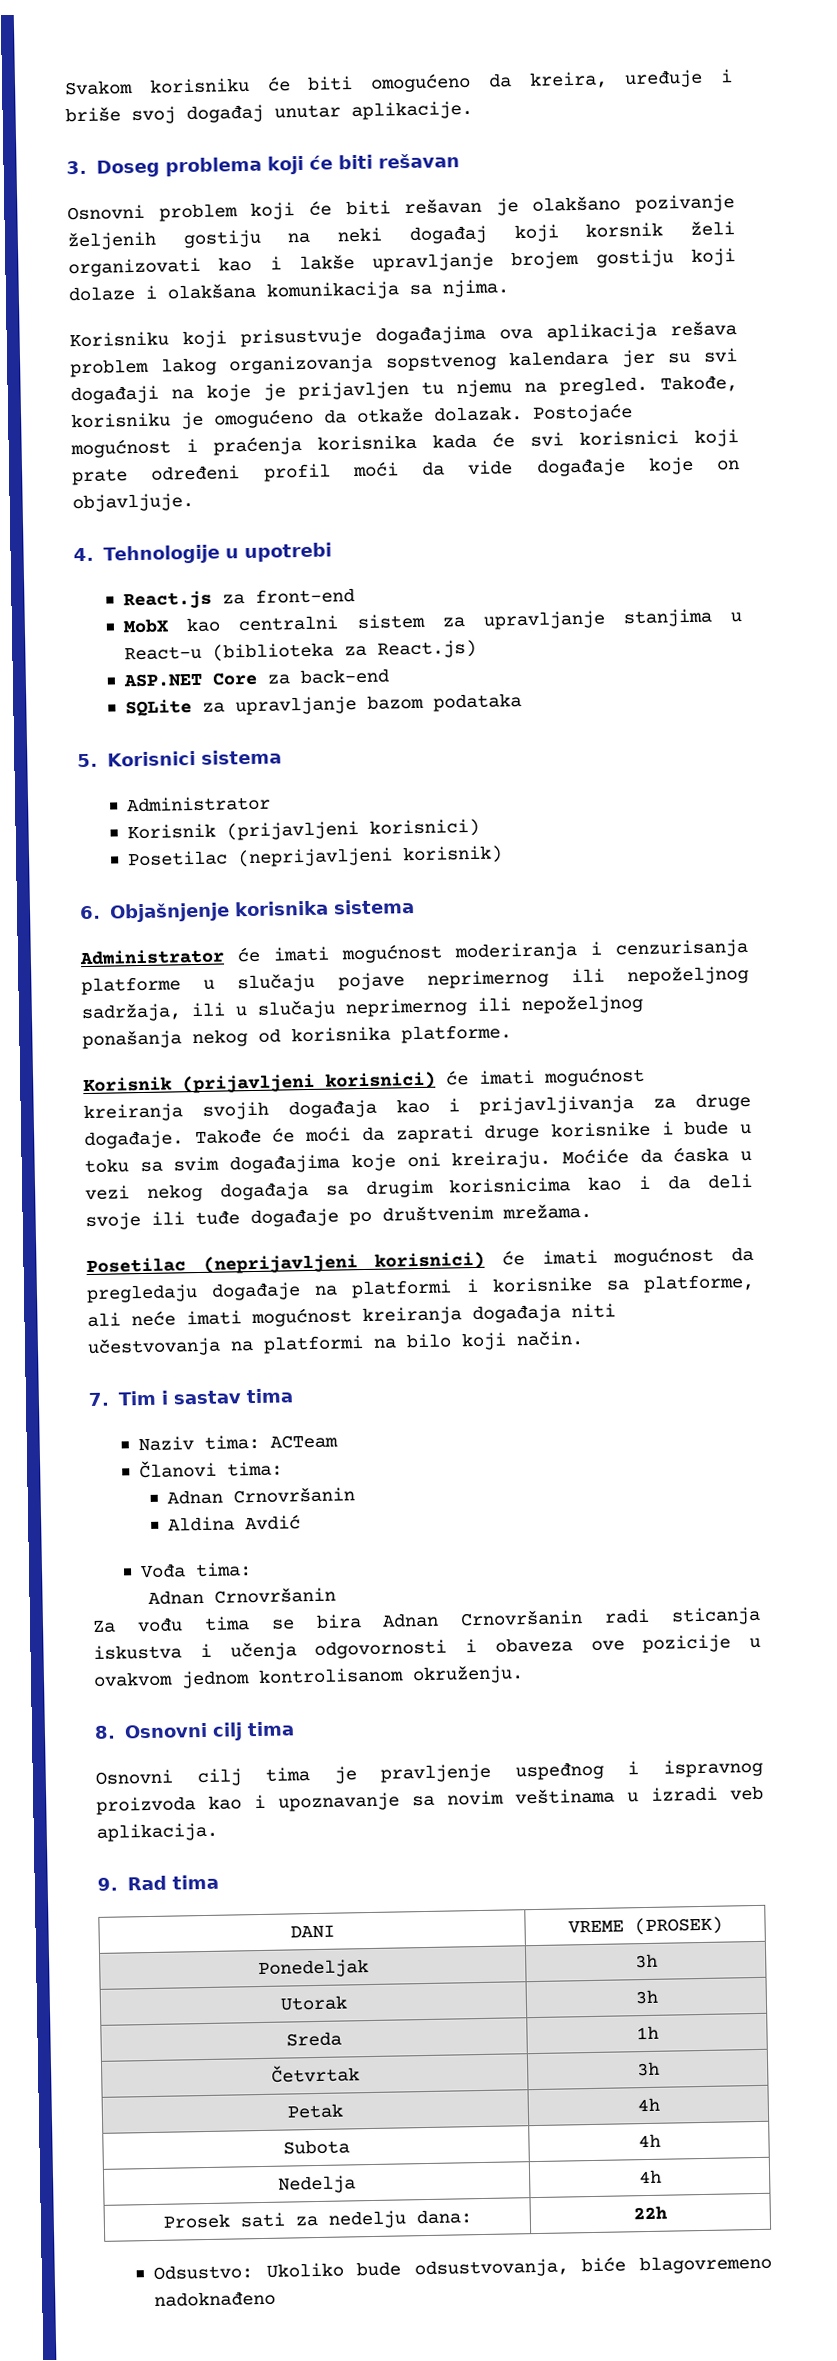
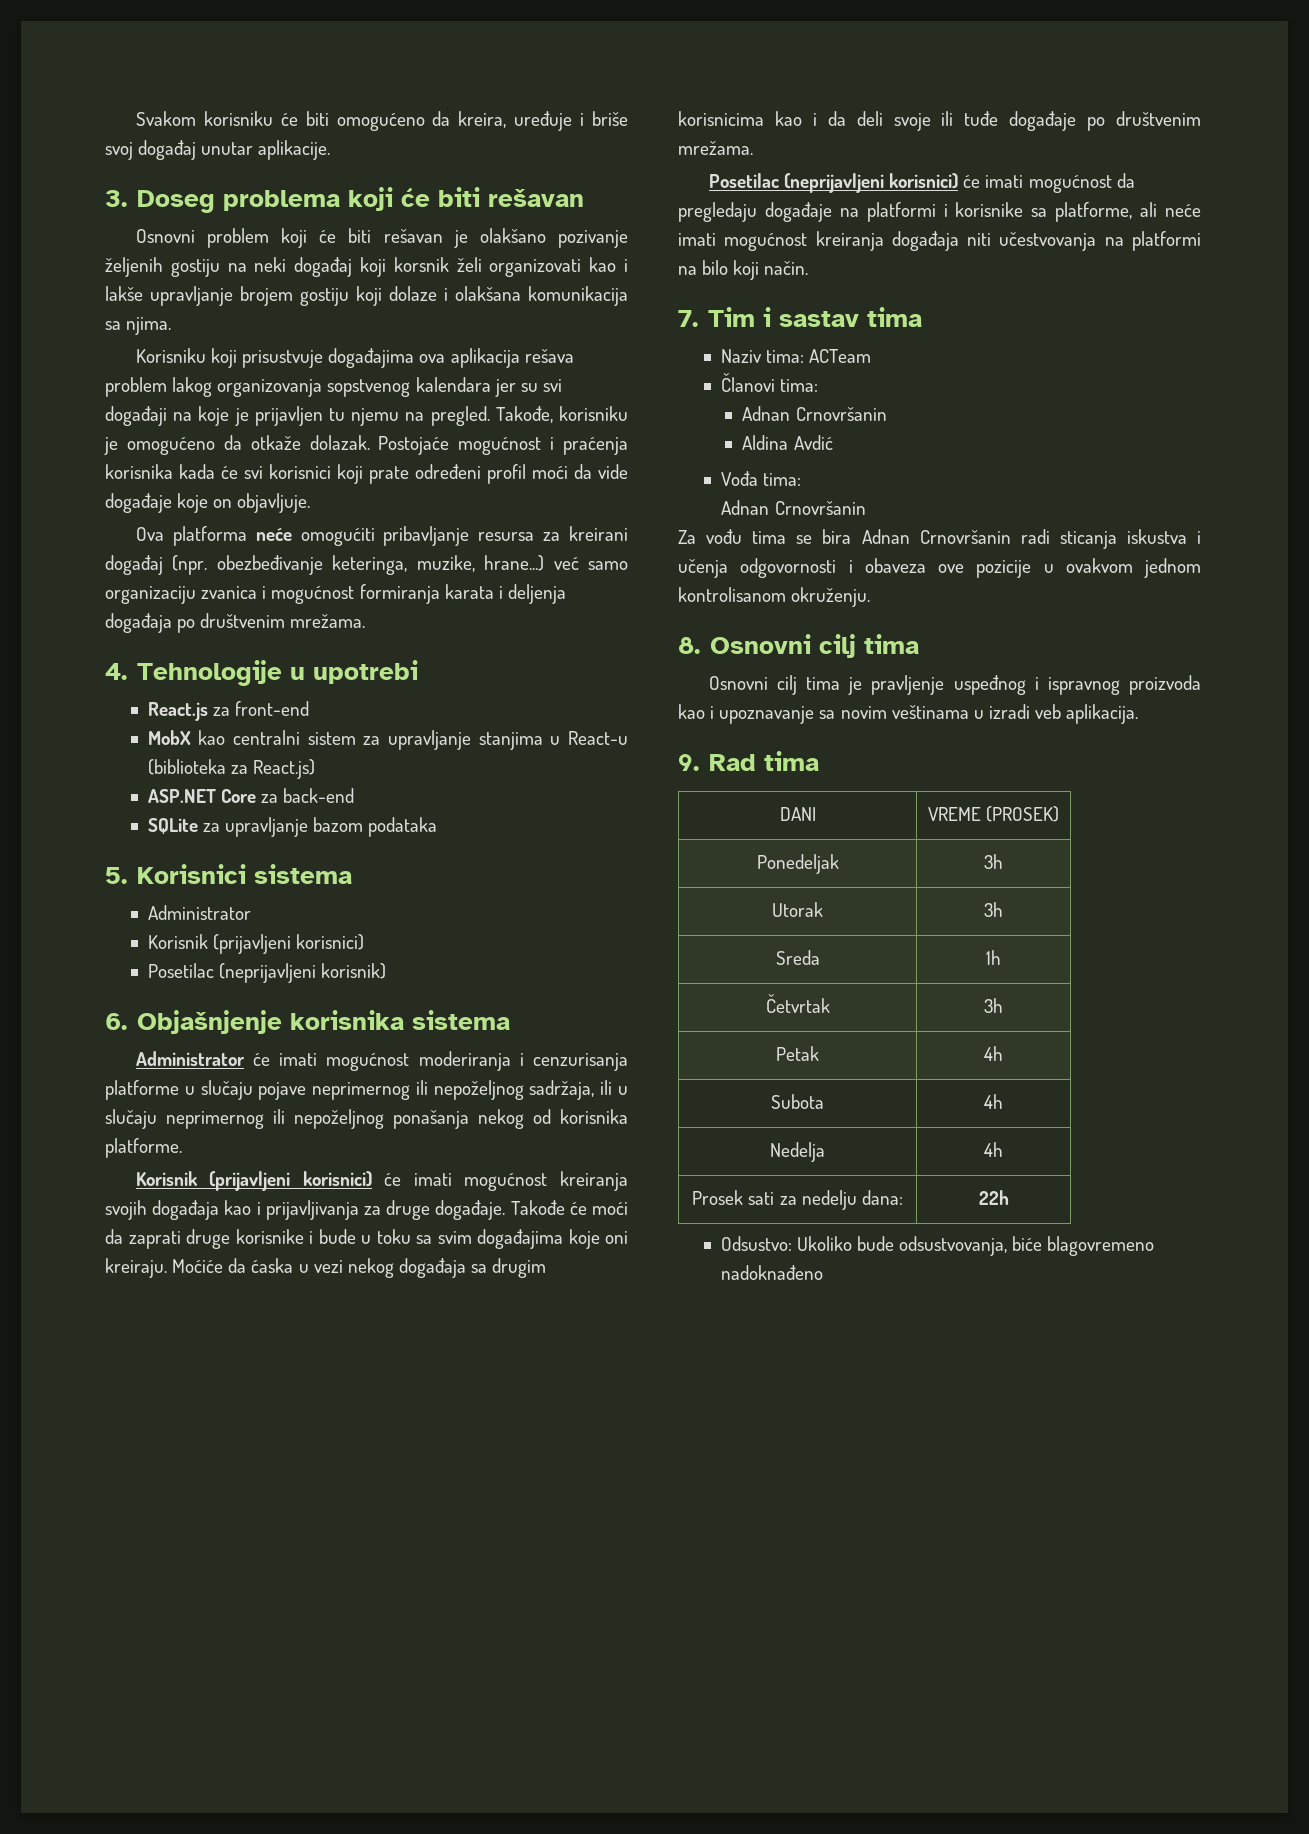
(194, 502) none -> [135,526,628,546] [105,555,628,575] [105,584,566,604] [105,613,366,633] // Ova platforma neće omogućiti pribavljanje resursa za kreirani događaj (npr. obezbeđivanje keteringa, muzike, hrane...) već samo organizaciju zvanica i mogućnost formiranja karata i deljenja događaja po društvenim mrežama.

